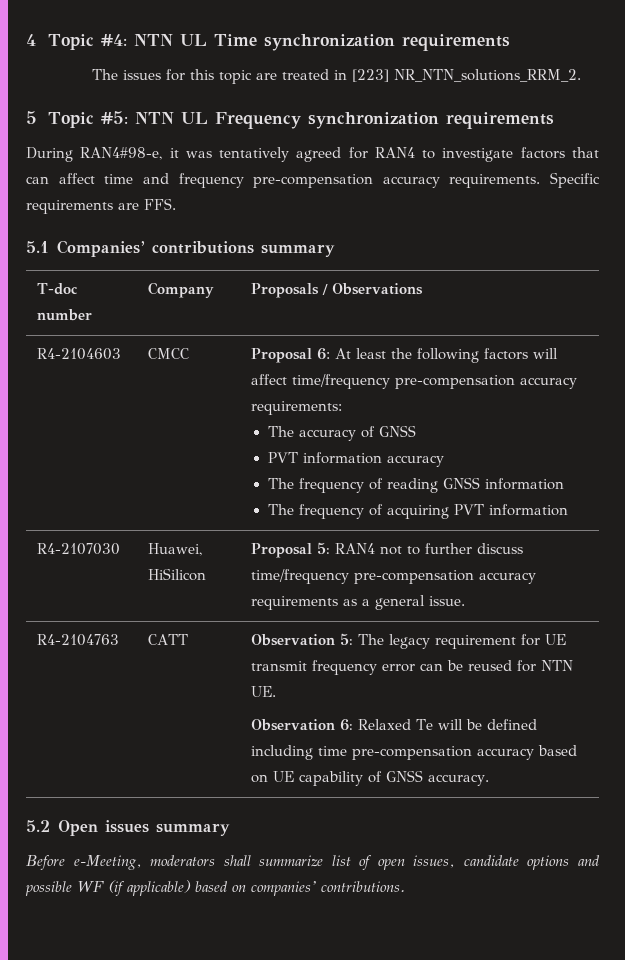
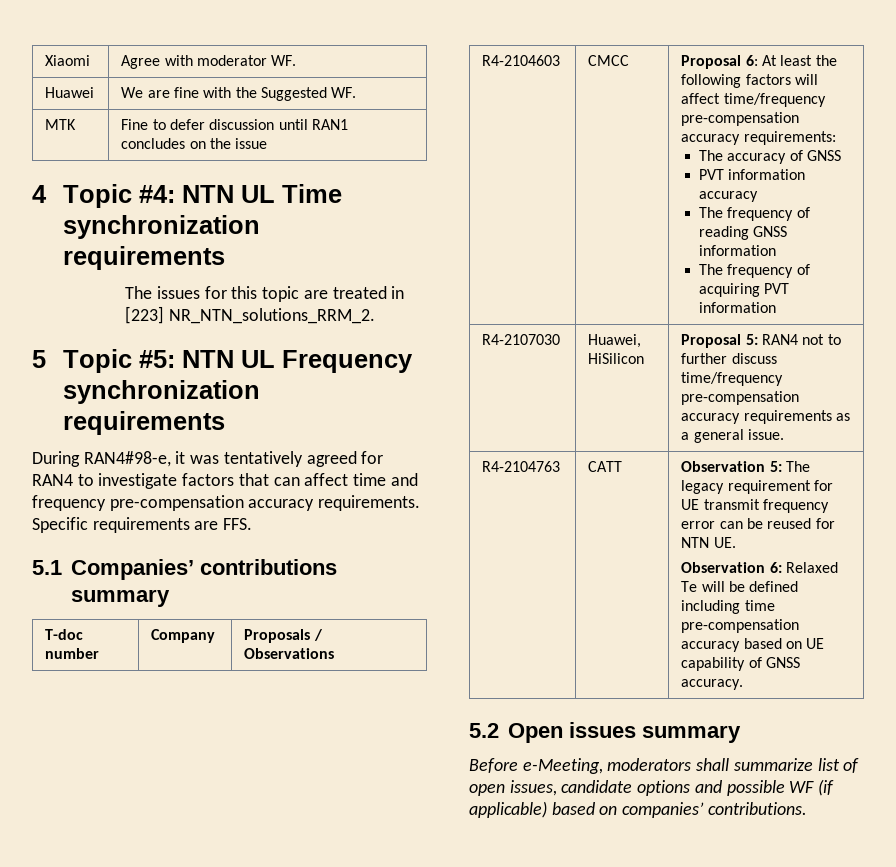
(26, 40) none -> [45,55,91,66] [121,55,297,69] [45,87,95,98] [121,87,357,101] [45,119,77,130] [121,119,348,130] [121,138,268,149] Xiaomi | Agree with moderator WF. // Huawei | We are fine with the Suggested WF. // MTK | Fine to defer discussion until RAN1 concludes on the issue //

